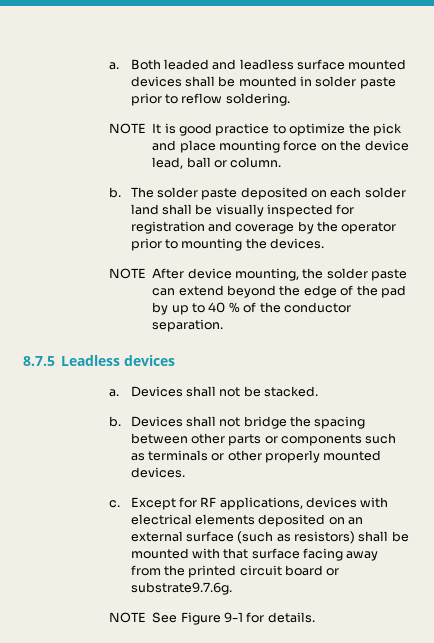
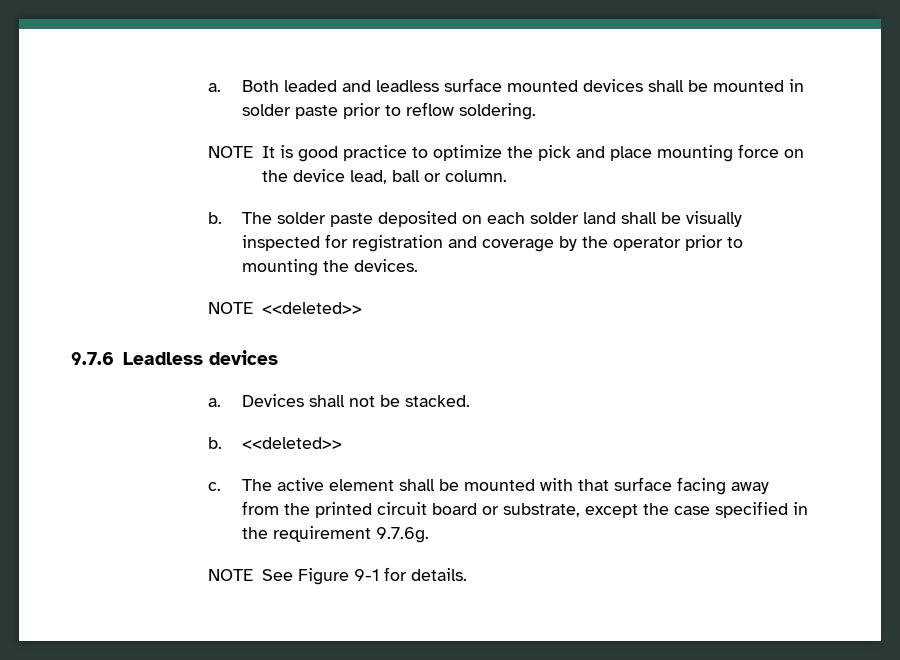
[152,268,408,281] [152,285,406,298] [152,302,351,315] [152,319,224,332] [23,356,55,366] After device mounting, the solder paste can extend beyond the edge of the pad by up to 40 % of the conductor separation. // 8.7.5 -> [261,302,362,314] [71,352,114,365] <<deleted>> // 9.7.6
[130,416,366,429] [130,433,397,446] [130,450,382,463] [130,467,185,478] [109,497,389,510] [130,514,364,527] [130,531,356,544] Devices shall not bridge the spacing between other parts or components such as terminals or other properly mounted devices. // c. Except for RF applications, devices with electrical elements deposited on an external surface (such as resistors) -> [241,437,342,449] [207,478,394,491] <<deleted>> // c. The active element
[130,582,232,595] substrate9.7.6g. -> [502,501,808,518] [241,526,429,543] substrate, except the case specified in the requirement 9.7.6g.

